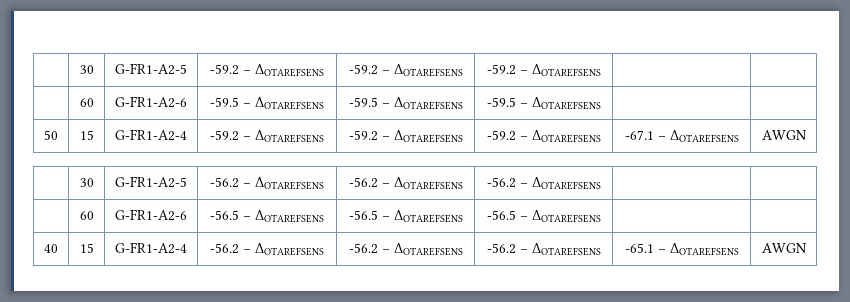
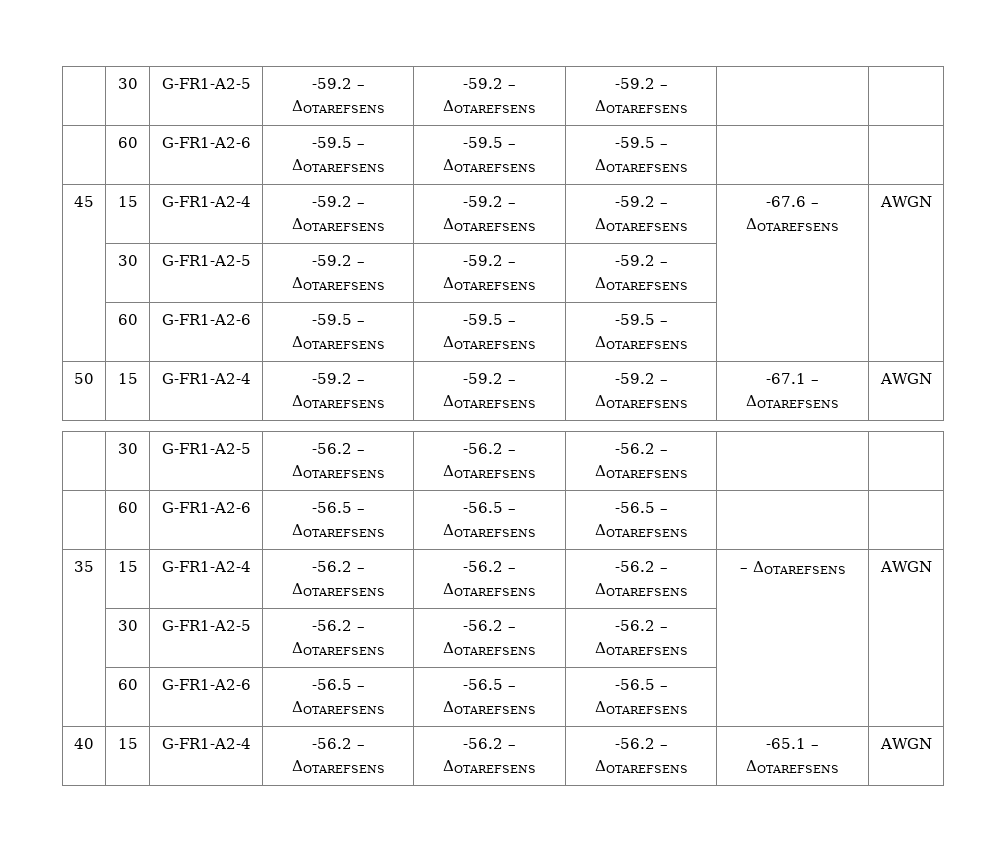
(601, 103) none -> [74,196,94,207] [117,196,138,207] [161,196,251,207] [311,196,365,207] [291,218,385,231] [463,196,516,207] [443,218,536,231] [614,196,668,207] [594,218,688,231] [766,196,819,207] [746,218,839,231] [879,196,932,207] [117,255,138,266] [161,255,251,266] [311,255,365,266] [291,277,385,290] [463,255,516,266] [443,277,536,290] [614,255,668,266] [594,277,688,290] [117,314,138,325] [161,314,251,325] [311,314,365,325] [291,336,385,349] [463,314,516,325] [443,336,536,349] [614,314,668,325] [594,336,688,349] // 45 | 15 | G-FR1-A2-4 | -59.2 – ΔOTAREFSENS | -59.2 – ΔOTAREFSENS | -59.2 – ΔOTAREFSENS | -67.6 – ΔOTAREFSENS | AWGN // | 30 | G-FR1-A2-5 | -59.2 – ΔOTAREFSENS | -59.2 – ΔOTAREFSENS | -59.2 – ΔOTAREFSENS | | // | 60 | G-FR1-A2-6 | -59.5 – ΔOTAREFSENS | -59.5 – ΔOTAREFSENS | -59.5 – ΔOTAREFSENS | |
(601, 216) none -> [74,561,94,572] [117,561,138,572] [161,561,251,572] [311,561,365,572] [291,583,385,596] [463,561,516,572] [443,583,536,596] [614,561,668,572] [594,583,688,596] [739,561,846,574] [879,561,932,572] [117,620,138,631] [161,620,251,631] [311,620,365,631] [291,642,385,655] [463,620,516,631] [443,642,536,655] [614,620,668,631] [594,642,688,655] [117,679,138,690] [161,679,251,690] [311,679,365,690] [291,701,385,714] [463,679,516,690] [443,701,536,714] [614,679,668,690] [594,701,688,714] // 35 | 15 | G-FR1-A2-4 | -56.2 – ΔOTAREFSENS | -56.2 – ΔOTAREFSENS | -56.2 – ΔOTAREFSENS | – ΔOTAREFSENS | AWGN // | 30 | G-FR1-A2-5 | -56.2 – ΔOTAREFSENS | -56.2 – ΔOTAREFSENS | -56.2 – ΔOTAREFSENS | | // | 60 | G-FR1-A2-6 | -56.5 – ΔOTAREFSENS | -56.5 – ΔOTAREFSENS | -56.5 – ΔOTAREFSENS | |

